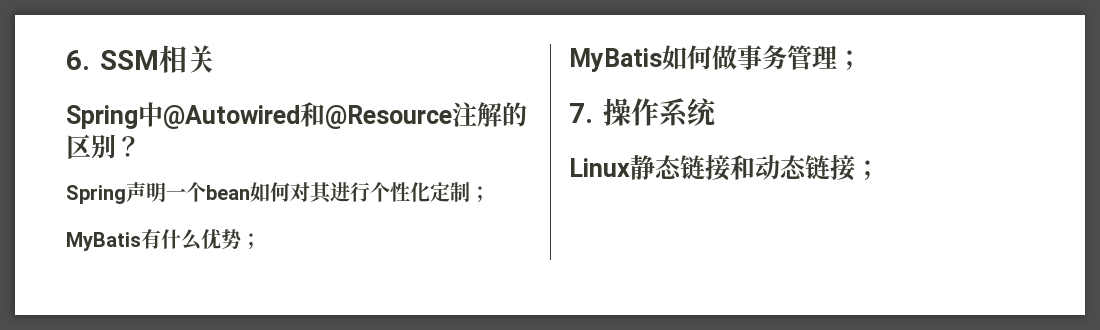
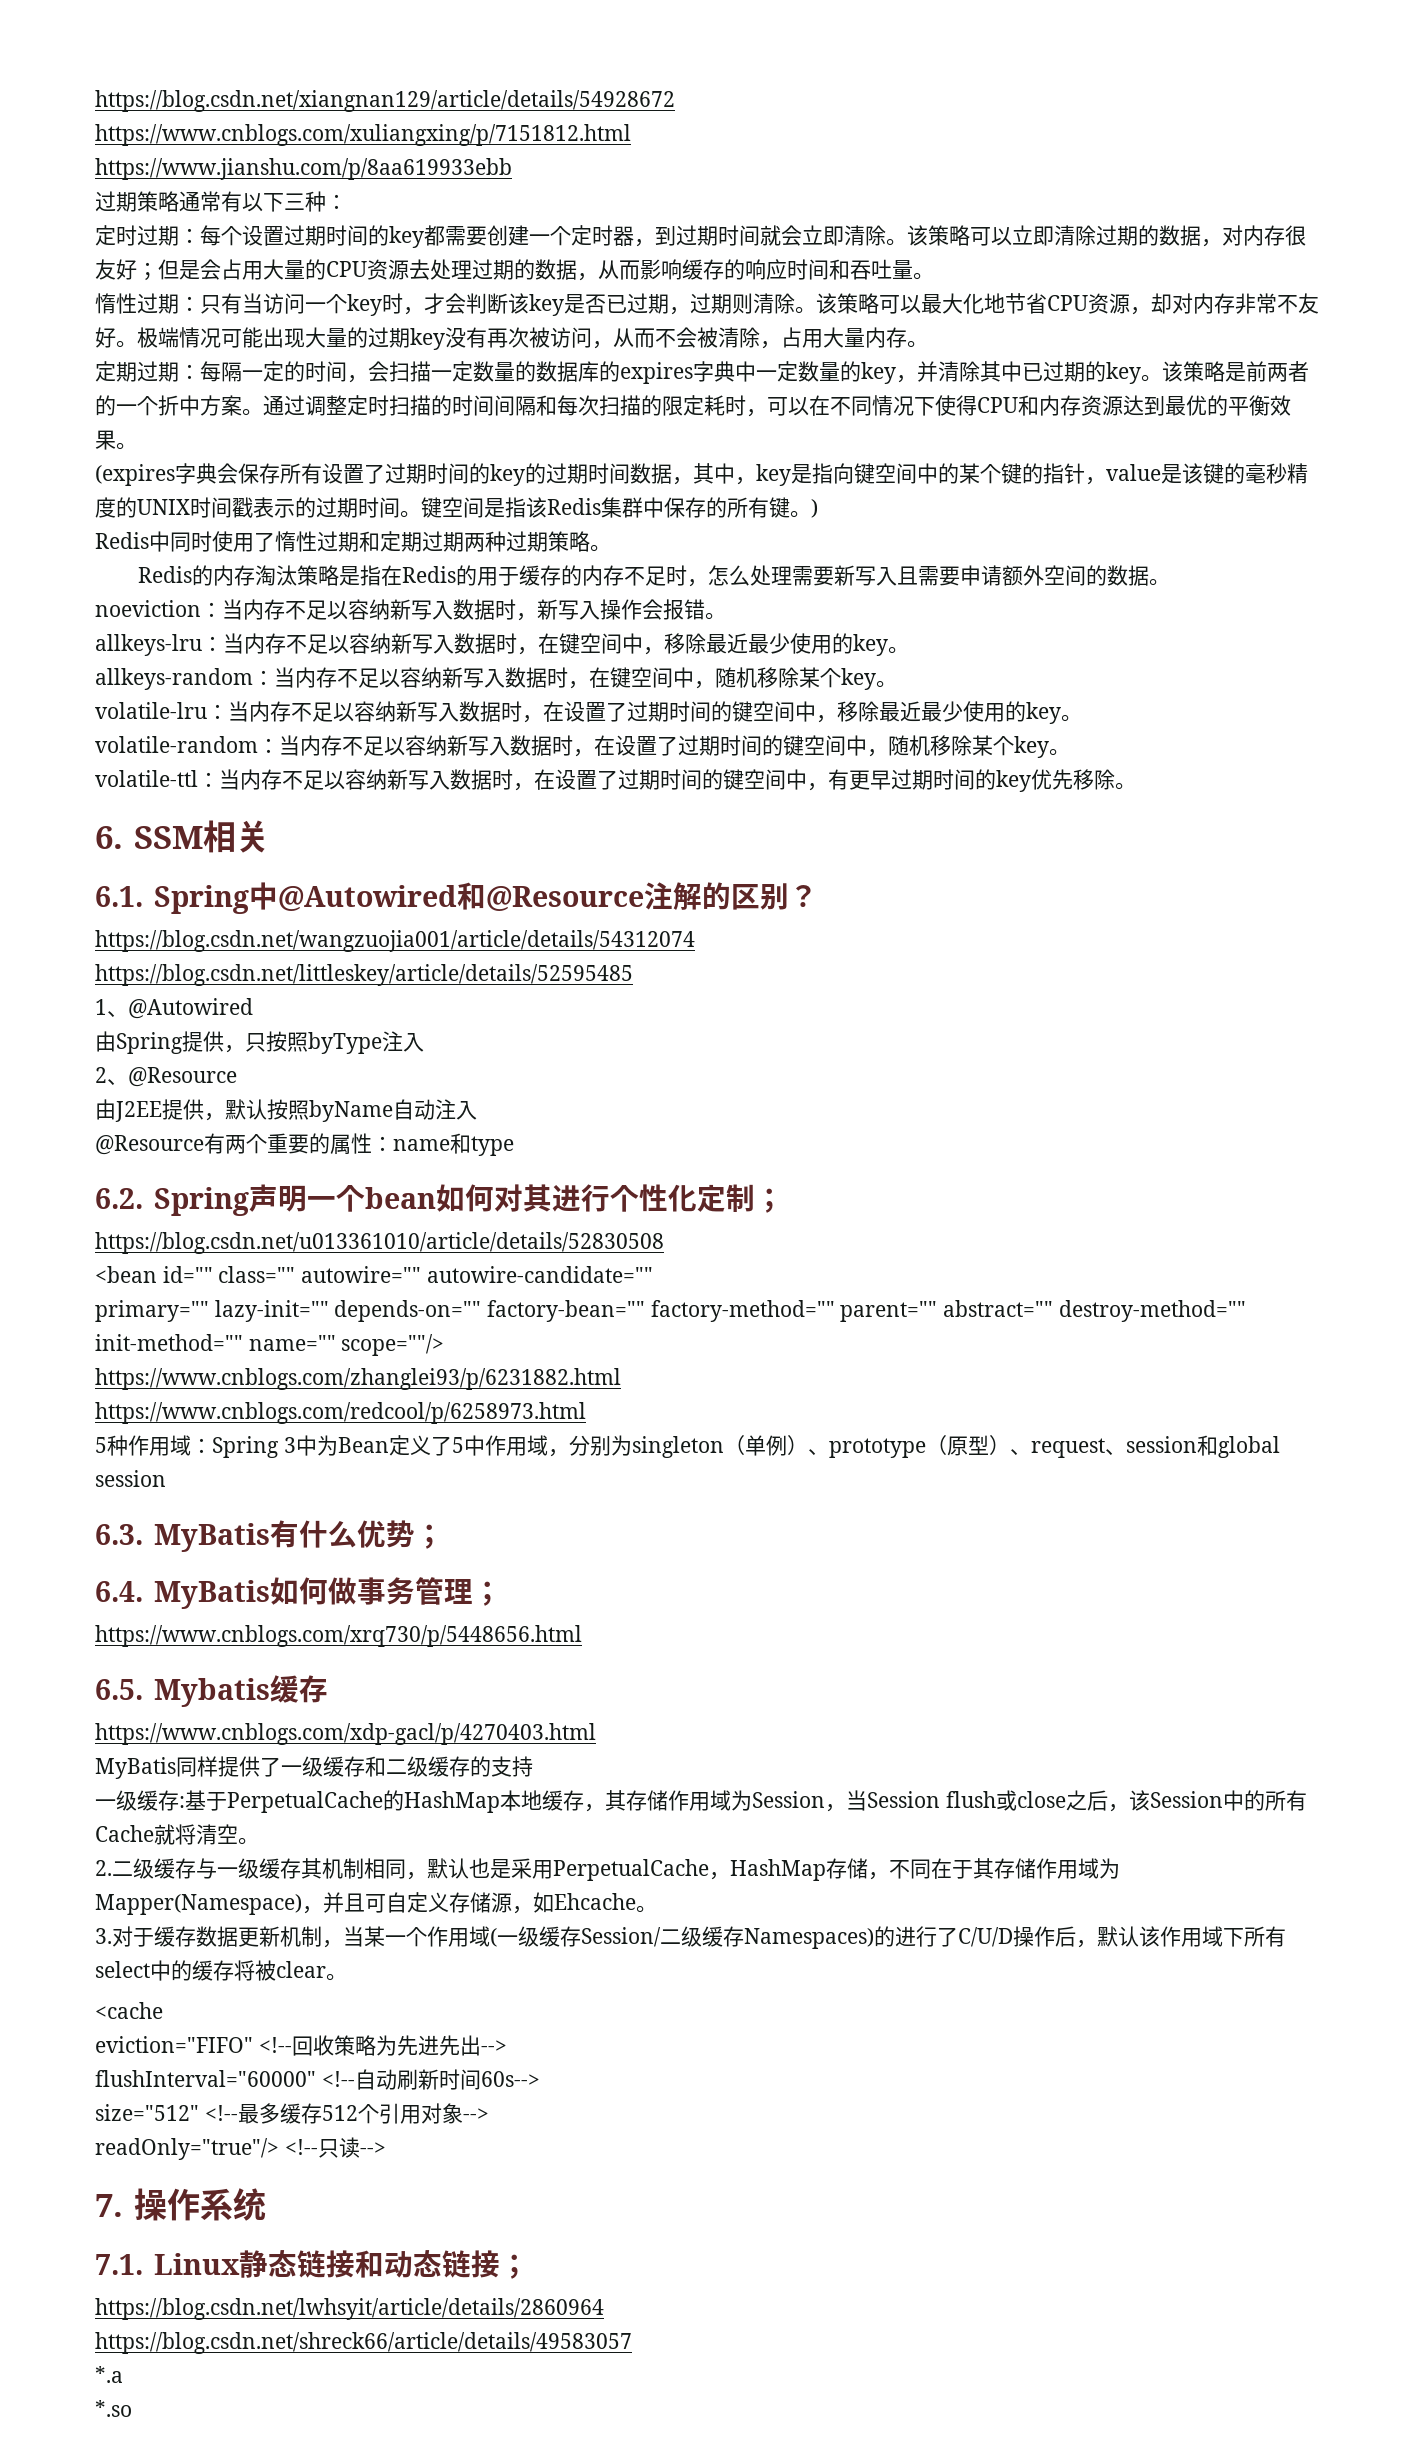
(66, 60) none -> [95,90,675,112] [95,124,631,146] [95,158,512,180] [95,191,347,212] [95,225,1306,248] [95,259,934,281] [95,293,1319,316] [95,327,928,350] [95,361,1309,384] [95,395,1291,417] [95,430,137,450] [95,463,1308,486] [95,497,818,518] [95,531,611,552] [137,565,1170,587] [95,599,726,621] [95,633,909,656] [95,667,897,690] [95,701,1082,724] [95,735,1070,758] [95,769,1136,792] https://blog.csdn.net/xiangnan129/article/details/54928672 // https://www.cnblogs.com/xuliangxing/p/7151812.html // https://www.jianshu.com/p/8aa619933ebb // 过期策略通常有以下三种： // 定时过期：每个设置过期时间的key都需要创建一个定时器，到过期时间就会立即清除。该策略可以立即清除过期的数据，对内存很友好；但是会占用大量的CPU资源去处理过期的数据，从而影响缓存的响应时间和吞吐量。 // 惰性过期：只有当访问一个key时，才会判断该key是否已过期，过期则清除。该策略可以最大化地节省CPU资源，却对内存非常不友好。极端情况可能出现大量的过期key没有再次被访问，从而不会被清除，占用大量内存。 // 定期过期：每隔一定的时间，会扫描一定数量的数据库的expires字典中一定数量的key，并清除其中已过期的key。该策略是前两者的一个折中方案。通过调整定时扫描的时间间隔和每次扫描的限定耗时，可以在不同情况下使得CPU和内存资源达到最优的平衡效果。 // (expires字典会保存所有设置了过期时间的key的过期时间数据，其中，key是指向键空间中的某个键的指针，value是该键的毫秒精度的UNIX时间戳表示的过期时间。键空间是指该Redis集群中保存的所有键。) // Redis中同时使用了惰性过期和定期过期两种过期策略。 // Redis的内存淘汰策略是指在Redis的用于缓存的内存不足时，怎么处理需要新写入且需要申请额外空间的数据。 // noeviction：当内存不足以容纳新写入数据时，新写入操作会报错。 // allkeys-lru：当内存不足以容纳新写入数据时，在键空间中，移除最近最少使用的key。 // allkeys-random：当内存不足以容纳新写入数据时，在键空间中，随机移除某个key。 // volatile-lru：当内存不足以容纳新写入数据时，在设置了过期时间的键空间中，移除最近最少使用的key。 // volatile-random：当内存不足以容纳新写入数据时，在设置了过期时间的键空间中，随机移除某个key。 // volatile-ttl：当内存不足以容纳新写入数据时，在设置了过期时间的键空间中，有更早过期时间的key优先移除。 //
(215, 59) none -> [95,886,143,907] 6.1.
(141, 146) none -> [95,930,695,952] [95,964,633,986] [95,998,253,1019] [95,1031,424,1054] [95,1067,237,1087] [95,1099,477,1122] [95,1133,514,1156] [95,1188,143,1209] https://blog.csdn.net/wangzuojia001/article/details/54312074 // https://blog.csdn.net/littleskey/article/details/52595485 // 1、@Autowired // 由Spring提供，只按照byType注入 // 2、@Resource // 由J2EE提供，默认按照byName自动注入 // @Resource有两个重要的属性：name和type // 6.2.
(490, 194) none -> [95,1232,664,1254] [95,1266,653,1283] [95,1300,1246,1322] [95,1334,445,1356] [95,1368,621,1390] [95,1402,586,1424] [95,1435,1280,1458] [95,1470,166,1487] [95,1524,143,1545] https://blog.csdn.net/u013361010/article/details/52830508 // <bean id="" class="" autowire="" autowire-candidate="" // primary="" lazy-init="" depends-on="" factory-bean="" factory-method="" parent="" abstract="" destroy-method="" init-method="" name="" scope=""/> // https://www.cnblogs.com/zhanglei93/p/6231882.html // https://www.cnblogs.com/redcool/p/6258973.html // 5种作用域：Spring 3中为Bean定义了5中作用域，分别为singleton（单例）、prototype（原型）、request、session和global session // 6.3.
(261, 241) none -> [95,1581,143,1602] 6.4.
(862, 60) none -> [95,1625,582,1647] [95,1675,328,1707] [95,1723,596,1745] [95,1756,533,1779] [95,1790,1307,1813] [95,1824,259,1845] [95,1858,1120,1881] [95,1892,657,1915] [95,1926,1286,1949] [95,1960,347,1981] [95,2002,163,2019] [95,2035,507,2056] [95,2069,540,2090] [95,2103,489,2124] [95,2137,386,2160] // https://www.cnblogs.com/xrq730/p/5448656.html // 6.5. Mybatis缓存 // https://www.cnblogs.com/xdp-gacl/p/4270403.html // MyBatis同样提供了一级缓存和二级缓存的支持 // 一级缓存:基于PerpetualCache的HashMap本地缓存，其存储作用域为Session，当Session flush或close之后，该Session中的所有Cache就将清空。 // 2.二级缓存与一级缓存其机制相同，默认也是采用PerpetualCache，HashMap存储，不同在于其存储作用域为Mapper(Namespace)，并且可自定义存储源，如Ehcache。 // 3.对于缓存数据更新机制，当某一个作用域(一级缓存Session/二级缓存Namespaces)的进行了C/U/D操作后，默认该作用域下所有select中的缓存将被clear。 // <cache // eviction="FIFO" <!--回收策略为先进先出--> // flushInterval="60000" <!--自动刷新时间60s--> // size="512" <!--最多缓存512个引用对象--> // readOnly="true"/> <!--只读-->
(717, 112) none -> [95,2254,143,2275] 7.1.
(880, 170) none -> [95,2298,604,2320] [95,2332,632,2354] [95,2366,123,2383] [95,2400,132,2417] // https://blog.csdn.net/lwhsyit/article/details/2860964 // https://blog.csdn.net/shreck66/article/details/49583057 // *.a // *.so

